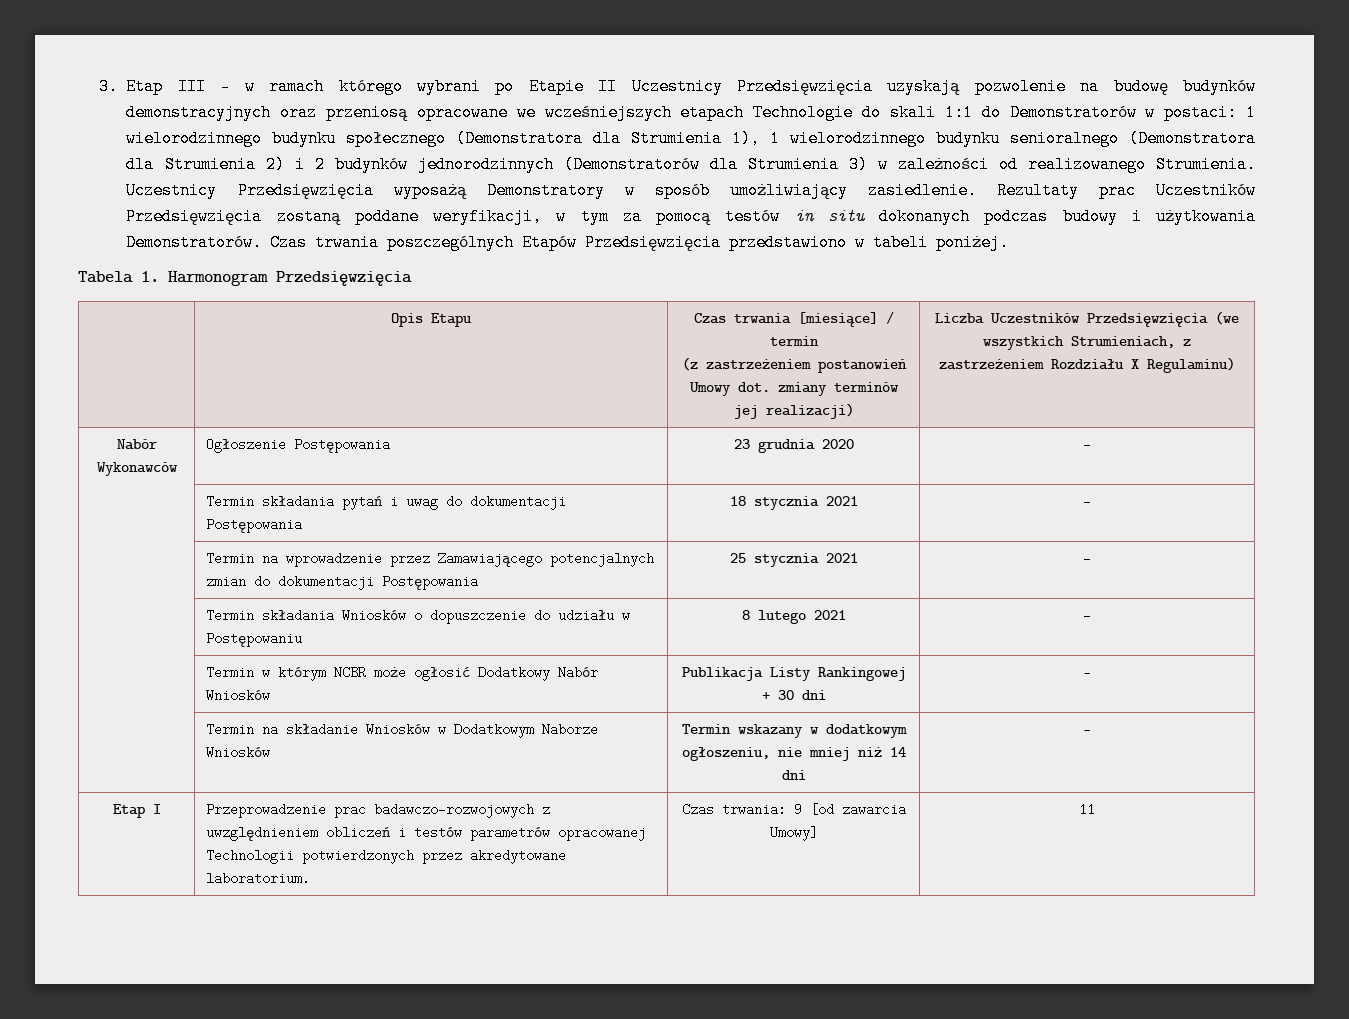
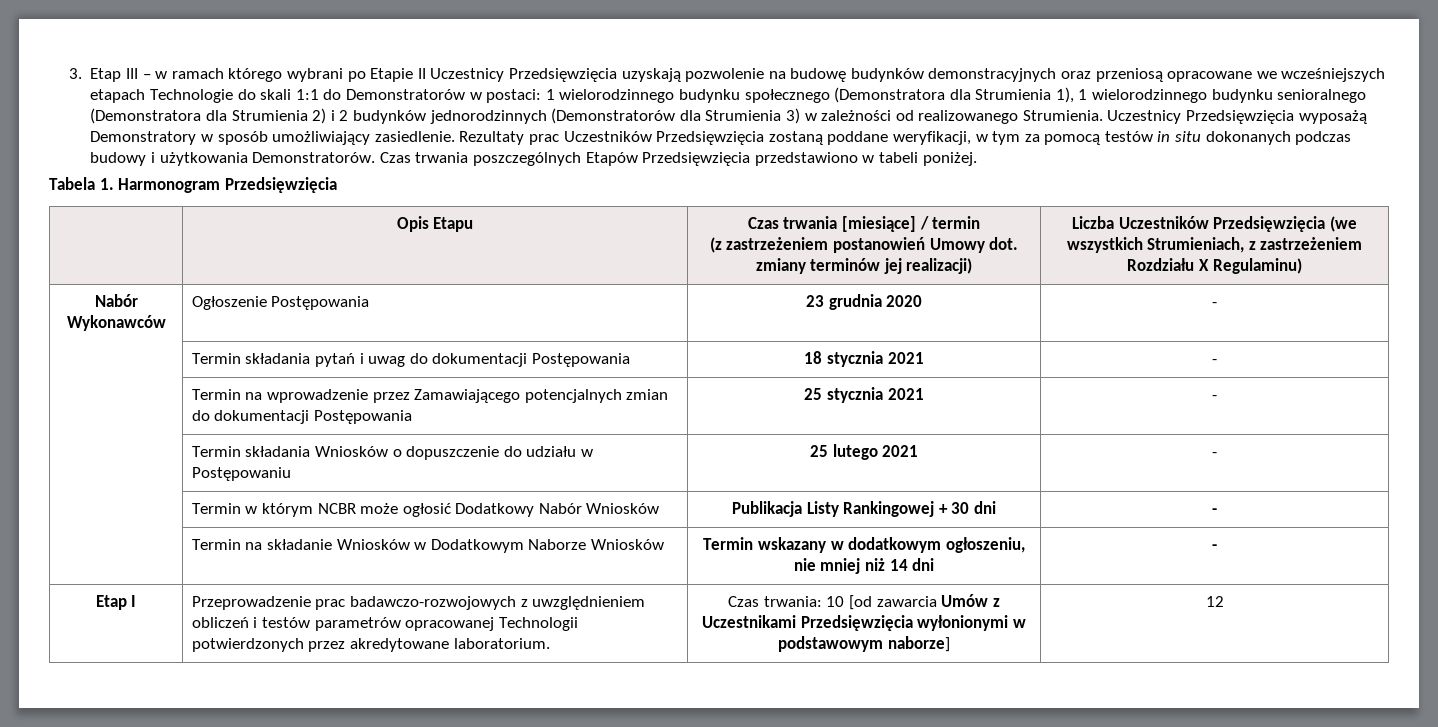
[741,610,750,620] 8 -> [809,445,828,457] 25
[793,803,802,816] 9 -> [826,596,845,607] 10
[769,826,818,841] [1079,803,1095,816] Umowy] | 11 -> [941,594,1000,607] [702,615,1026,631] [778,636,950,652] [1205,596,1224,607] Umów z Uczestnikami Przedsięwzięcia wyłonionymi w podstawowym naborze] | 12

